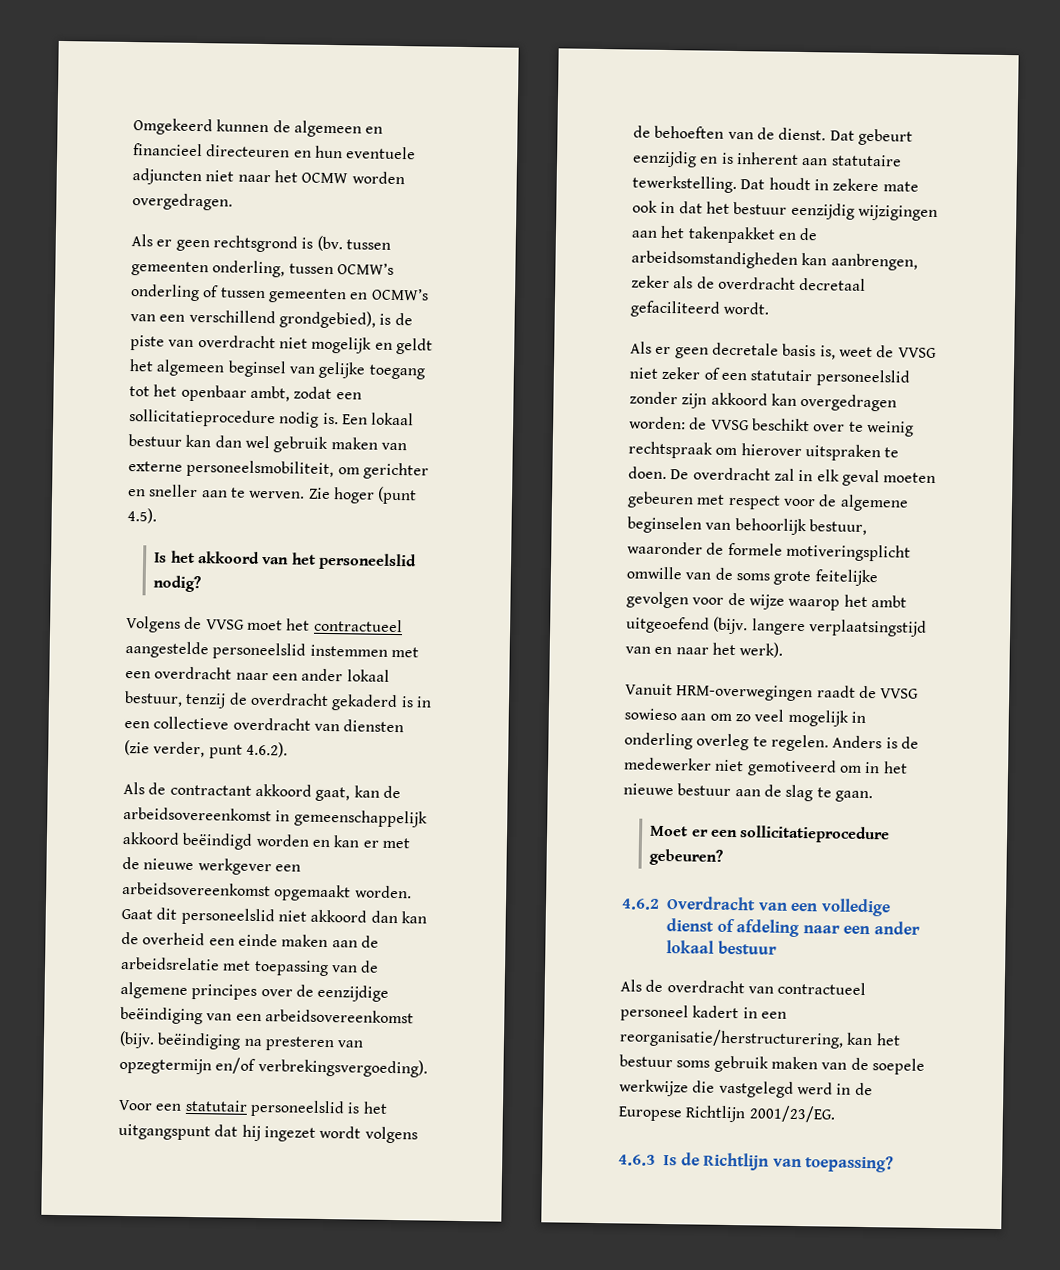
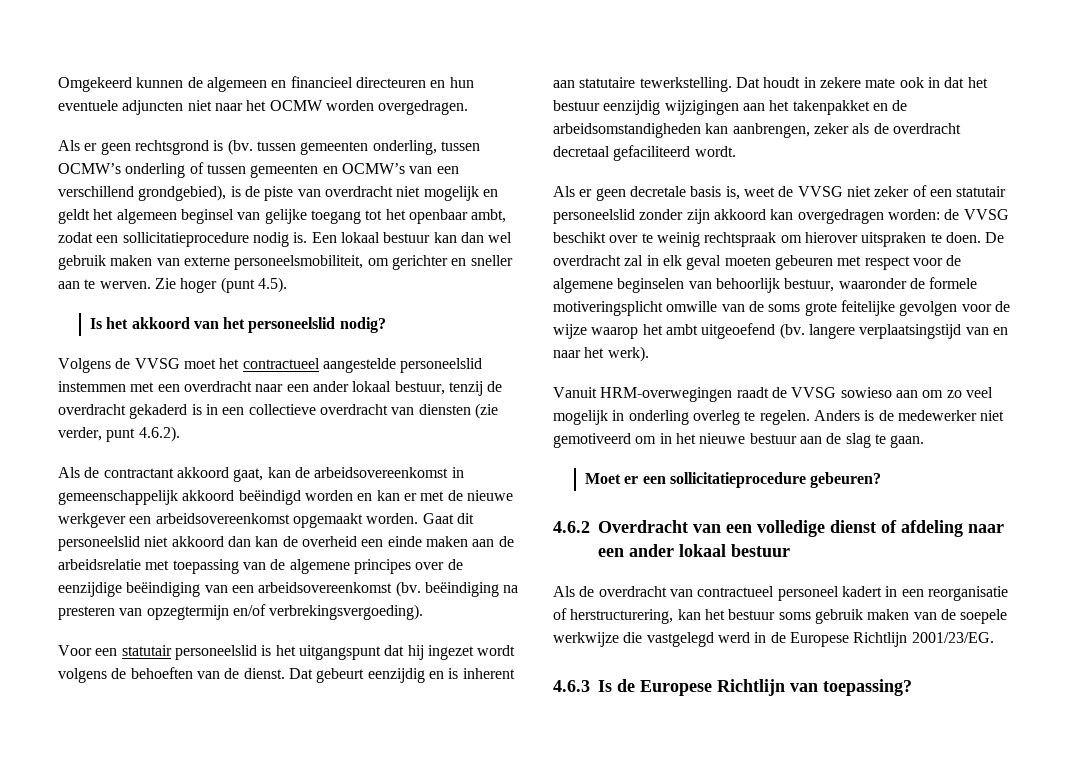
[119,1030,155,1049] (bijv. -> [395,581,421,597] (bv.
[713,616,749,635] (bijv. -> [779,323,805,339] (bv.
[619,1028,844,1049] reorganisatie/herstructurering, -> [927,586,1008,601] [553,608,674,624] reorganisatie of herstructurering,
(700, 1159) none -> [640,680,712,696] Europese

